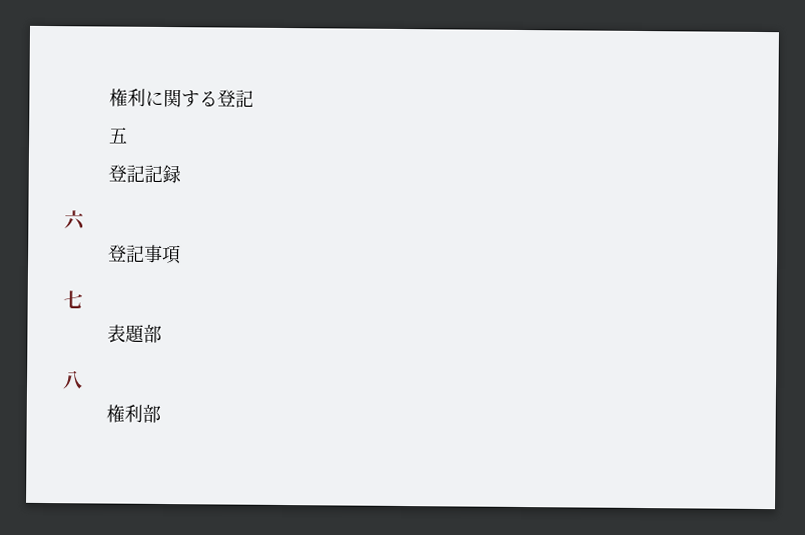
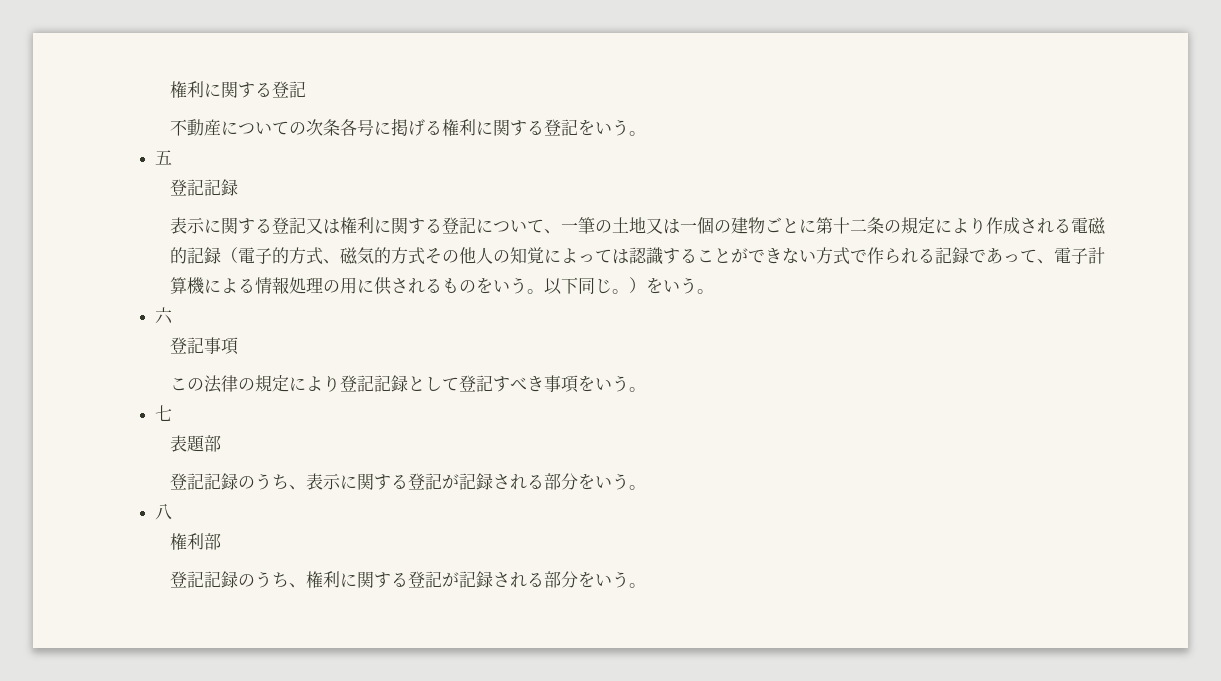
[109,127,129,144] [108,164,182,184] [64,210,86,231] [108,244,182,265] [63,290,83,309] [107,324,163,343] [62,370,83,390] [106,404,162,423] 五 // 登記記録 // 六 // 登記事項 // 七 // 表題部 // 八 // 権利部 -> [170,118,647,136] [155,150,173,165] [170,179,239,196] [170,217,1107,235] [170,247,1106,265] [170,277,715,295] [155,307,174,324] [170,337,239,355] [170,375,647,393] [155,405,173,421] [170,435,222,452] [170,473,647,490] [155,503,173,520] [170,533,222,550] [170,571,647,588] 不動産についての次条各号に掲げる権利に関する登記をいう。 // 五 // 登記記録 // 表示に関する登記又は権利に関する登記について、一筆の土地又は一個の建物ごとに第十二条の規定により作成される電磁的記録（電子的方式、磁気的方式その他人の知覚によっては認識することができない方式で作られる記録であって、電子計算機による情報処理の用に供されるものをいう。以下同じ。）をいう。 // 六 // 登記事項 // この法律の規定により登記記録として登記すべき事項をいう。 // 七 // 表題部 // 登記記録のうち、表示に関する登記が記録される部分をいう。 // 八 // 権利部 // 登記記録のうち、権利に関する登記が記録される部分をいう。

